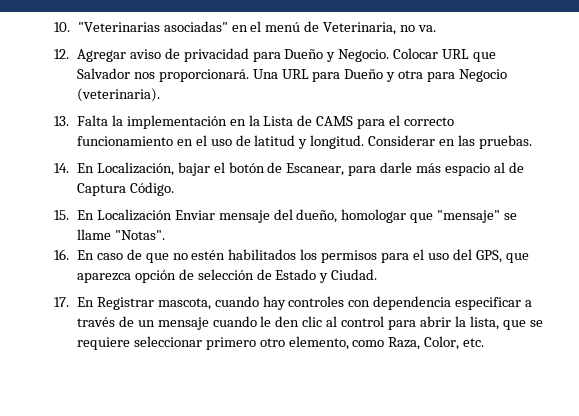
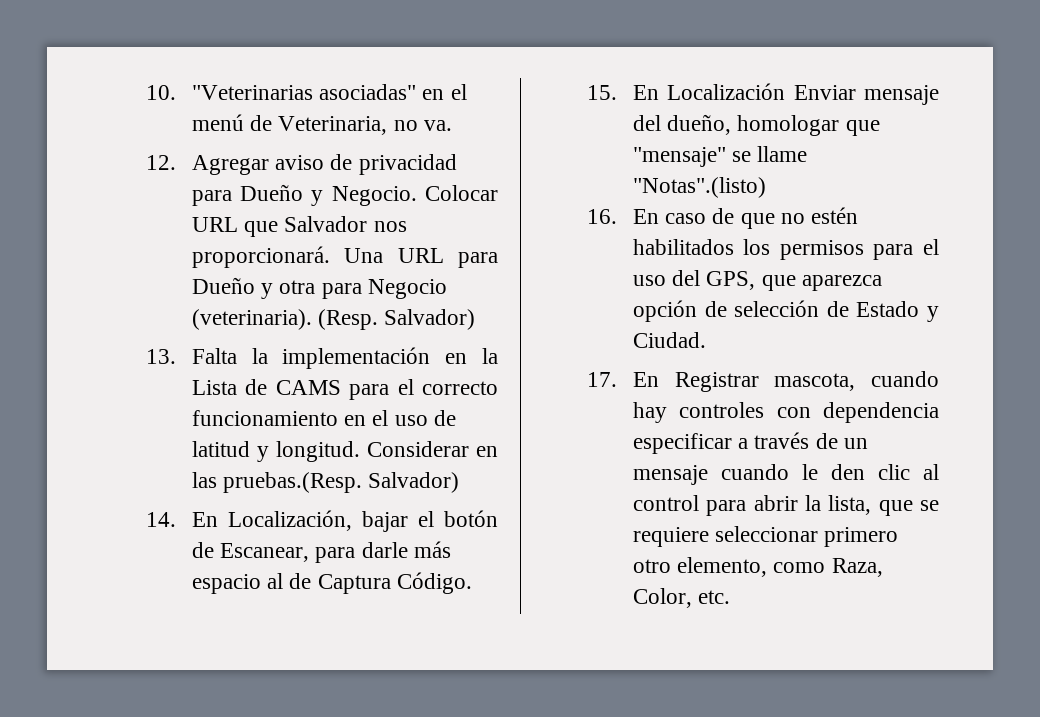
(160, 95) none -> [318,309,476,330] (Resp. Salvador)
[478,135,532,149] pruebas. -> [223,472,460,493] pruebas.(Resp. Salvador)
[114,230,165,240] "Notas". -> [632,177,766,198] "Notas".(listo)

